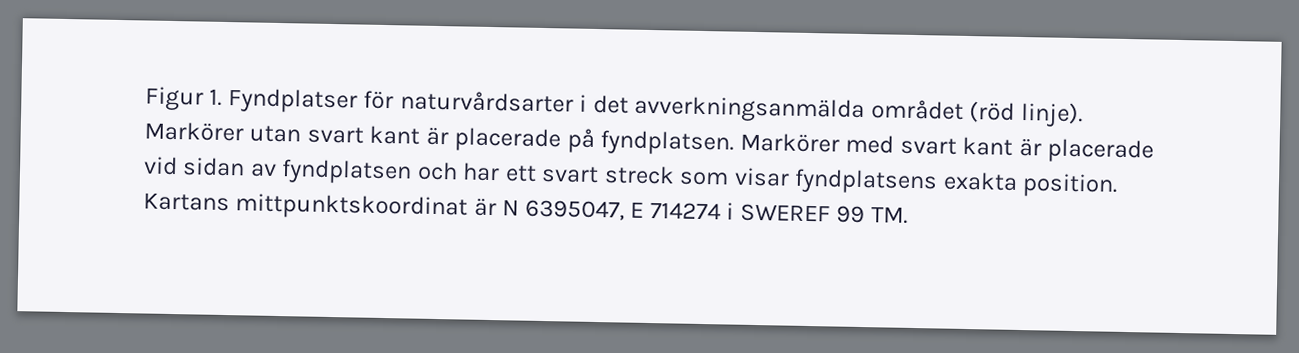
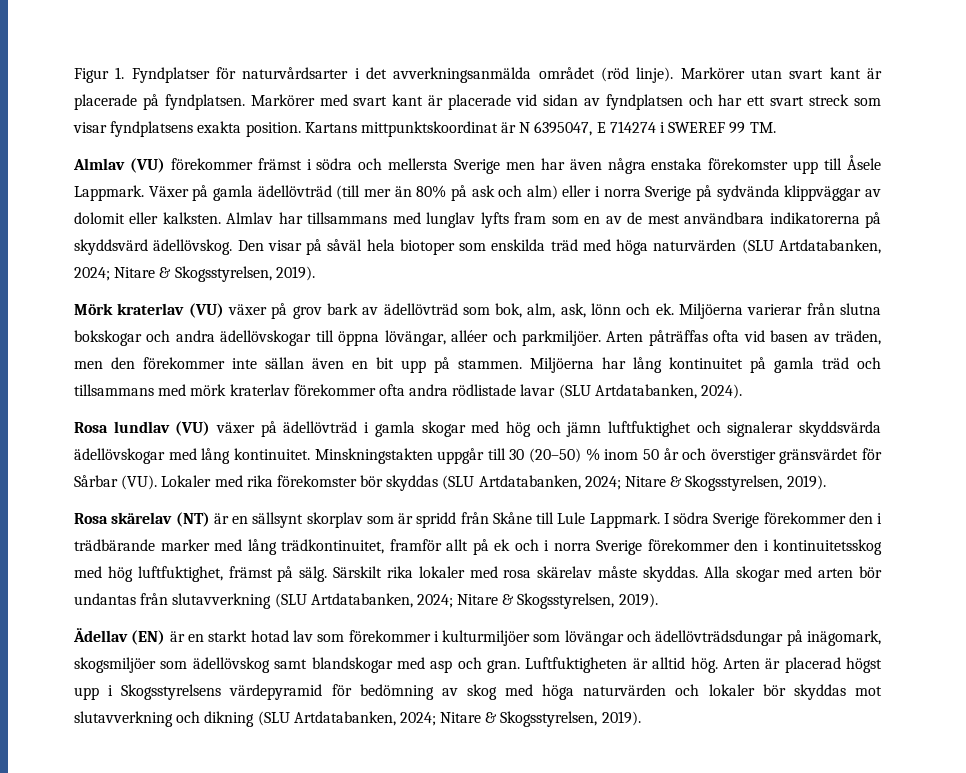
(908, 215) none -> [73,155,881,174] [74,185,881,201] [74,212,882,228] [74,239,881,255] [74,266,315,282] [74,303,881,319] [74,330,881,346] [74,357,881,373] [74,384,743,399] [74,421,881,437] [74,448,882,464] [74,475,826,491] [74,512,882,528] [74,539,882,555] [74,566,883,582] [74,593,658,609] [73,628,881,646] [74,657,882,673] [74,684,882,700] [74,711,641,727] // Almlav (VU) förekommer främst i södra och mellersta Sverige men har även några enstaka förekomster upp till Åsele Lappmark. Växer på gamla ädellövträd (till mer än 80% på ask och alm) eller i norra Sverige på sydvända klippväggar av dolomit eller kalksten. Almlav har tillsammans med lunglav lyfts fram som en av de mest användbara indikatorerna på skyddsvärd ädellövskog. Den visar på såväl hela biotoper som enskilda träd med höga naturvärden (SLU Artdatabanken, 2024; Nitare & Skogsstyrelsen, 2019). // Mörk kraterlav (VU) växer på grov bark av ädellövträd som bok, alm, ask, lönn och ek. Miljöerna varierar från slutna bokskogar och andra ädellövskogar till öppna lövängar, alléer och parkmiljöer. Arten påträffas ofta vid basen av träden, men den förekommer inte sällan även en bit upp på stammen. Miljöerna har lång kontinuitet på gamla träd och tillsammans med mörk kraterlav förekommer ofta andra rödlistade lavar (SLU Artdatabanken, 2024). // Rosa lundlav (VU) växer på ädellövträd i gamla skogar med hög och jämn luftfuktighet och signalerar skyddsvärda ädellövskogar med lång kontinuitet. Minskningstakten uppgår till 30 (20–50) % inom 50 år och överstiger gränsvärdet för Sårbar (VU). Lokaler med rika förekomster bör skyddas (SLU Artdatabanken, 2024; Nitare & Skogsstyrelsen, 2019). // Rosa skärelav (NT) är en sällsynt skorplav som är spridd från Skåne till Lule Lappmark. I södra Sverige förekommer den i trädbärande marker med lång trädkontinuitet, framför allt på ek och i norra Sverige förekommer den i kontinuitetsskog med hög luftfuktighet, främst på sälg. Särskilt rika lokaler med rosa skärelav måste skyddas. Alla skogar med arten bör undantas från slutavverkning (SLU Artdatabanken, 2024; Nitare & Skogsstyrelsen, 2019). // Ädellav (EN) är en starkt hotad lav som förekommer i kulturmiljöer som lövängar och ädellövträdsdungar på inägomark, skogsmiljöer som ädellövskog samt blandskogar med asp och gran. Luftfuktigheten är alltid hög. Arten är placerad högst upp i Skogsstyrelsens värdepyramid för bedömning av skog med höga naturvärden och lokaler bör skyddas mot slutavverkning och dikning (SLU Artdatabanken, 2024; Nitare & Skogsstyrelsen, 2019).

